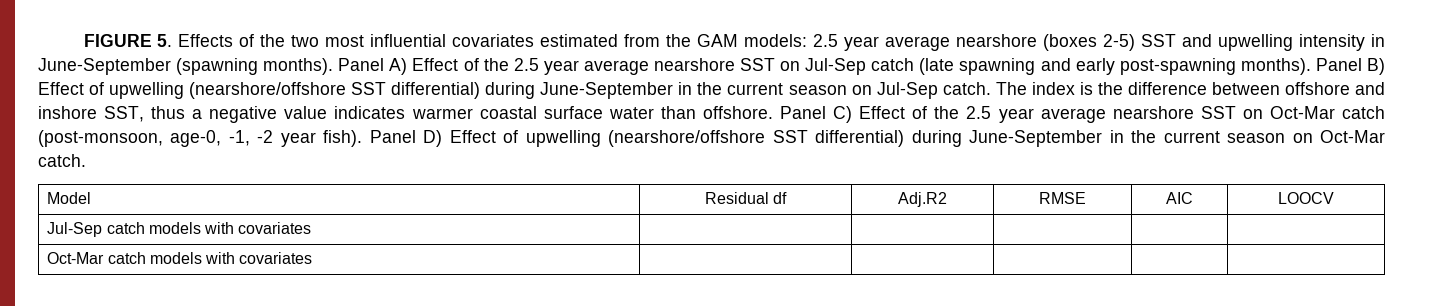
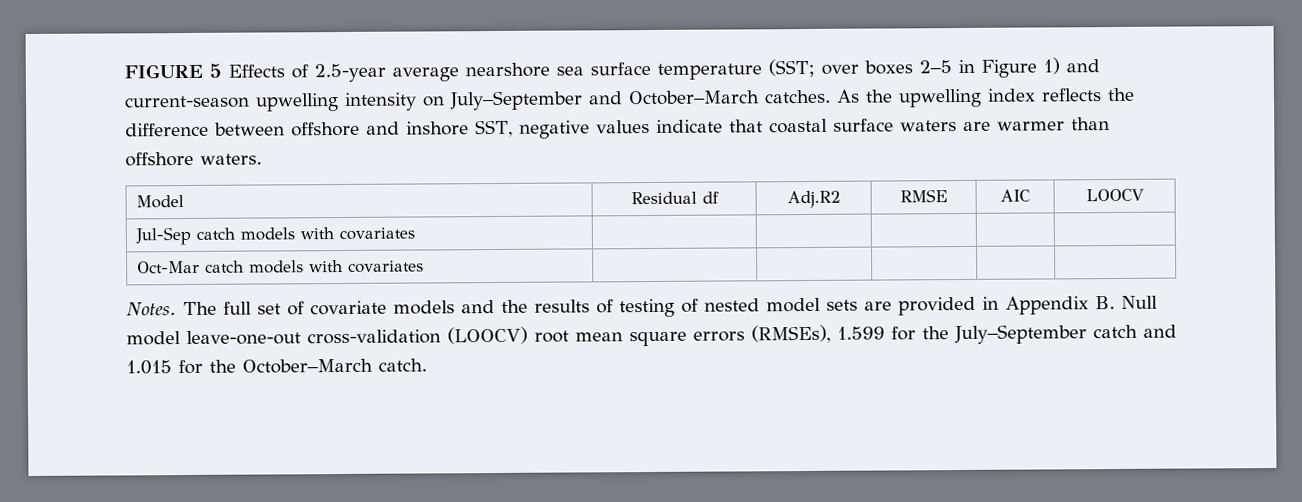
[157,34,173,47] 5. -> [209,63,222,78] 5
[260,34,1385,51] [38,58,1386,75] [38,82,1093,99] the two most influential covariates estimated from the GAM models: 2.5 year average nearshore (boxes 2-5) SST and upwelling intensity in June-September (spawning months). Panel A) Effect of the 2.5 year average nearshore SST on Jul-Sep catch (late spawning and early post-spawning months). Panel B) Effect of upwelling (nearshore/offshore SST differential) during June-September in the current season on Jul-Sep catch. The index is -> [314,57,1100,83] [124,88,1102,112] 2.5-year average nearshore sea surface temperature (SST; over boxes 2–5 in Figure 1) and current-season upwelling intensity on July–September and October–March catches. As the upwelling index reflects
[151,106,1385,123] [38,130,1385,147] [38,154,86,167] thus a negative value indicates warmer coastal surface water than offshore. Panel C) Effect of the 2.5 year average nearshore SST on Oct-Mar catch (post-monsoon, age-0, -1, -2 year fish). Panel D) Effect of upwelling (nearshore/offshore SST differential) during June-September in the current season on Oct-Mar catch. -> [518,117,1110,139] [125,151,262,167] negative values indicate that coastal surface waters are warmer than offshore waters.
(313, 258) none -> [126,295,1158,318] [126,324,1177,347] [126,358,427,375] // Notes. The full set of covariate models and the results of testing of nested model sets are provided in Appendix B. Null model leave-one-out cross-validation (LOOCV) root mean square errors (RMSEs), 1.599 for the July–September catch and 1.015 for the October–March catch.

